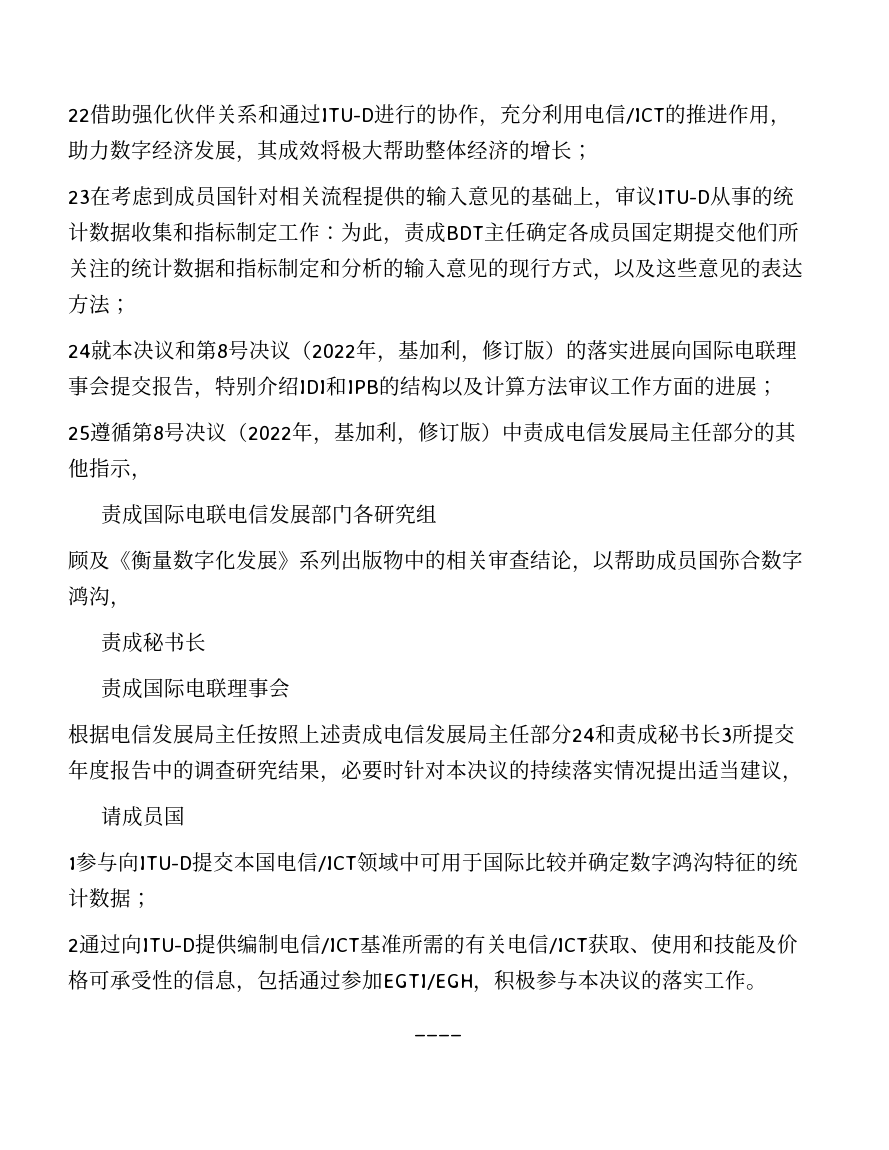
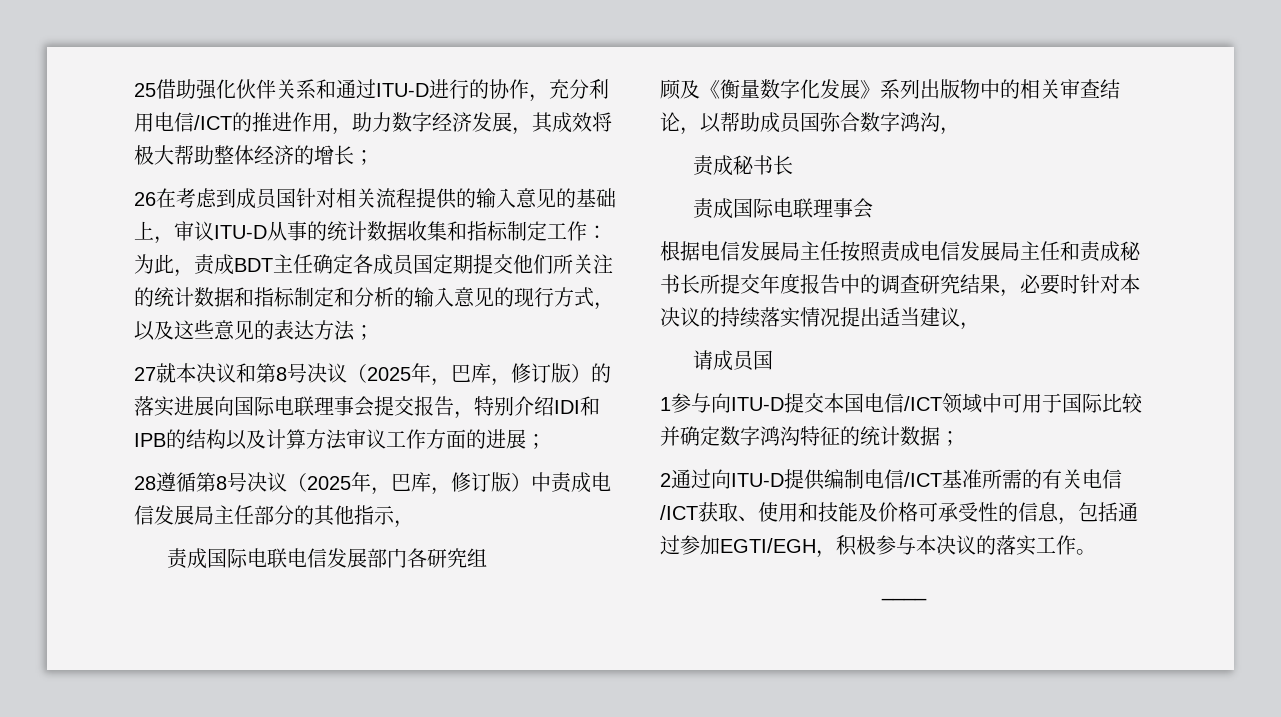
[68,108,90,122] 22 -> [134,83,156,97] 25
[68,189,90,204] 23 -> [134,192,156,206] 26
[68,344,91,358] 24 -> [134,367,156,381] 27
[312,340,461,363] 2022年，基加利 -> [367,363,491,386] 2025年，巴库
[68,425,90,440] 25 -> [134,476,156,490] 28
[248,422,397,445] 2022年，基加利 -> [307,472,431,495] 2025年，巴库
[299,724,595,745] 上述责成电信发展局主任部分24 -> [880,241,1060,262] 责成电信发展局主任
[721,727,732,742] 3 -> (700, 284) none

